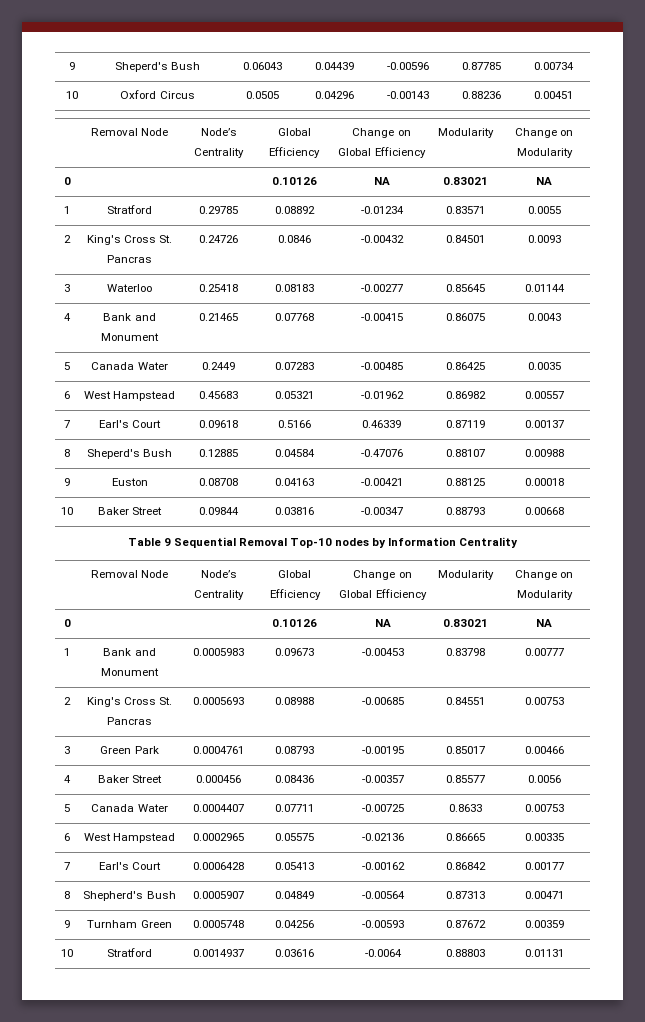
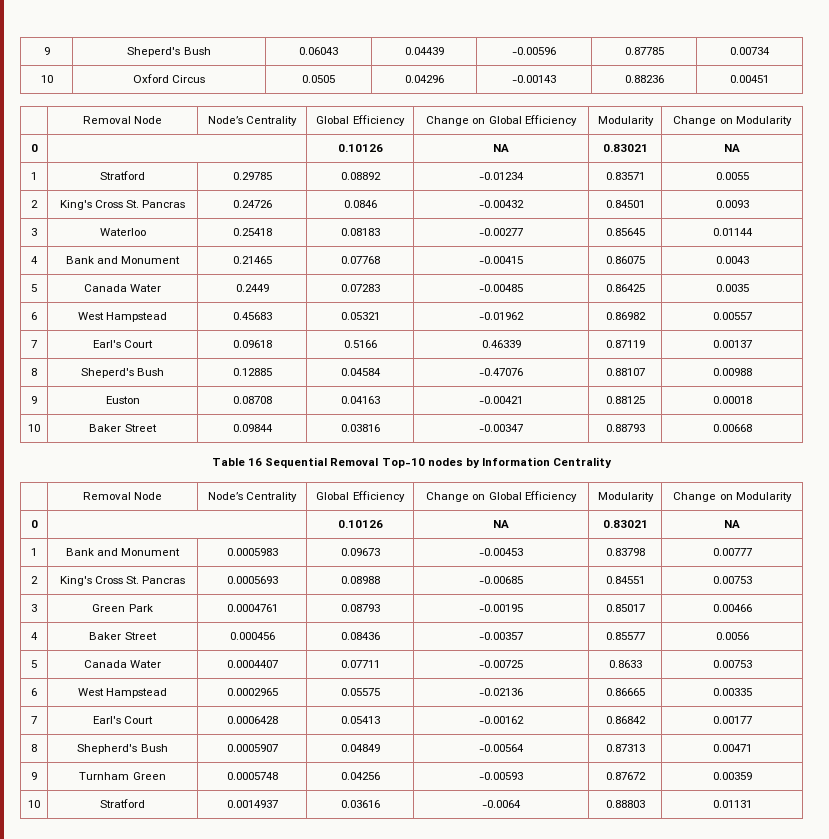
[163,538,171,546] 9 -> [248,458,263,466] 16

